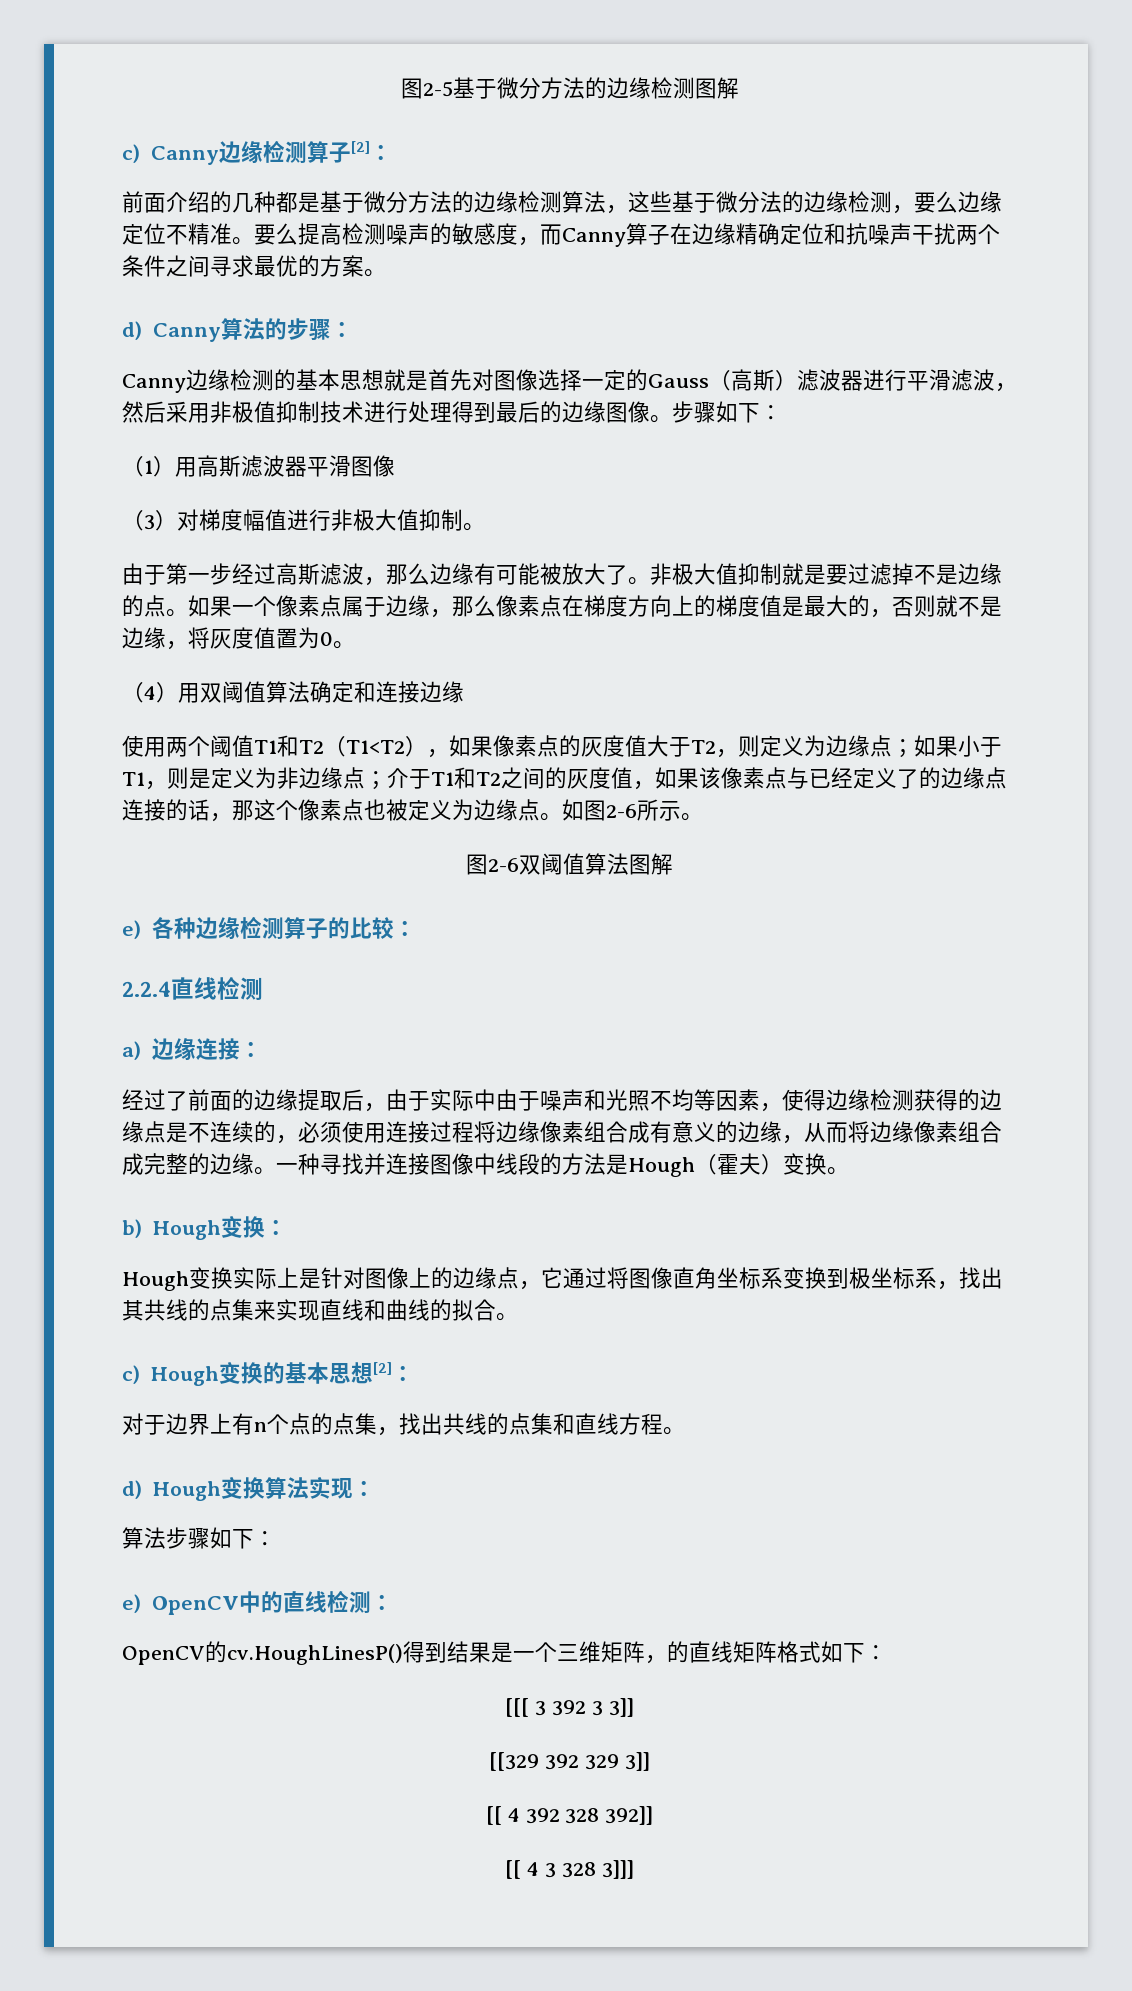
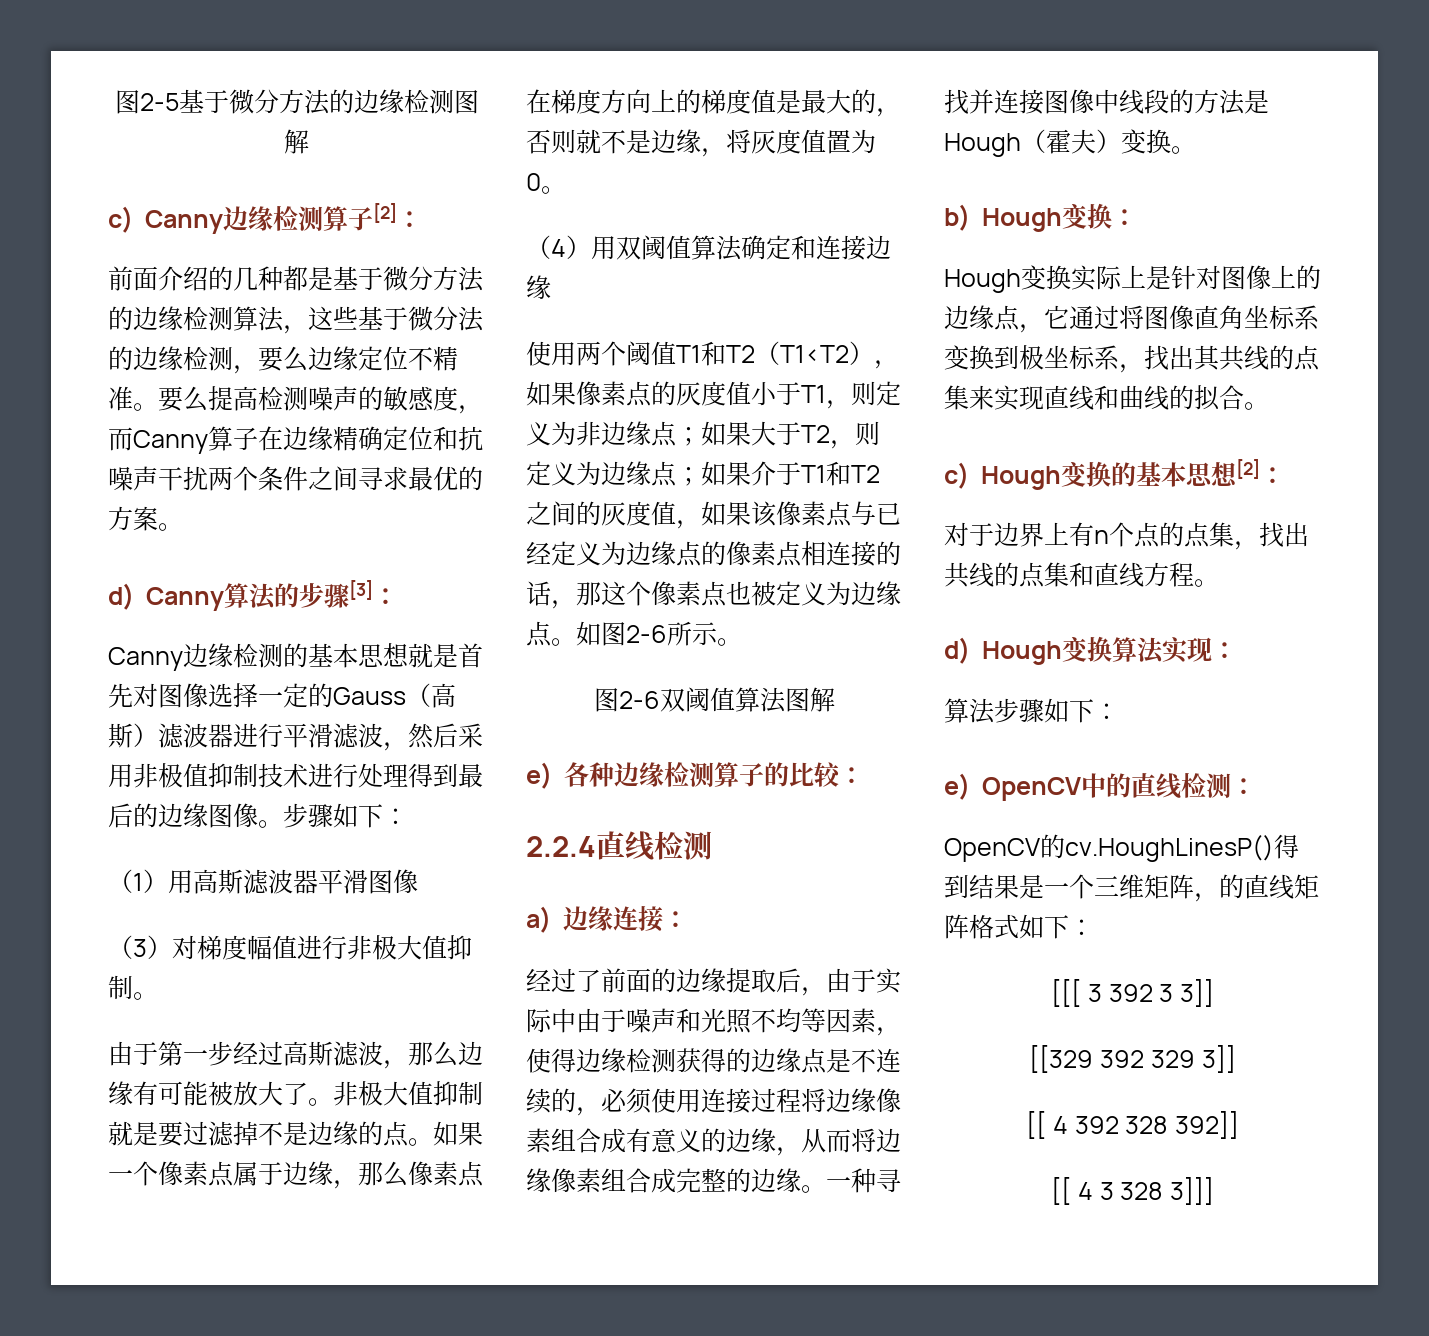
(331, 329) none -> [349,580,374,600] [3]
(647, 746) none -> [751,381,901,409] [526,421,751,447] 小于T1，则定义为非边缘点；如果
[958,735,1002,757] [122,767,387,790] 小于T1，则是定义为非边缘点； -> (751, 474) none
[897,767,1007,789] 了的边缘点 -> [601,541,826,567] 为边缘点的像素点相

